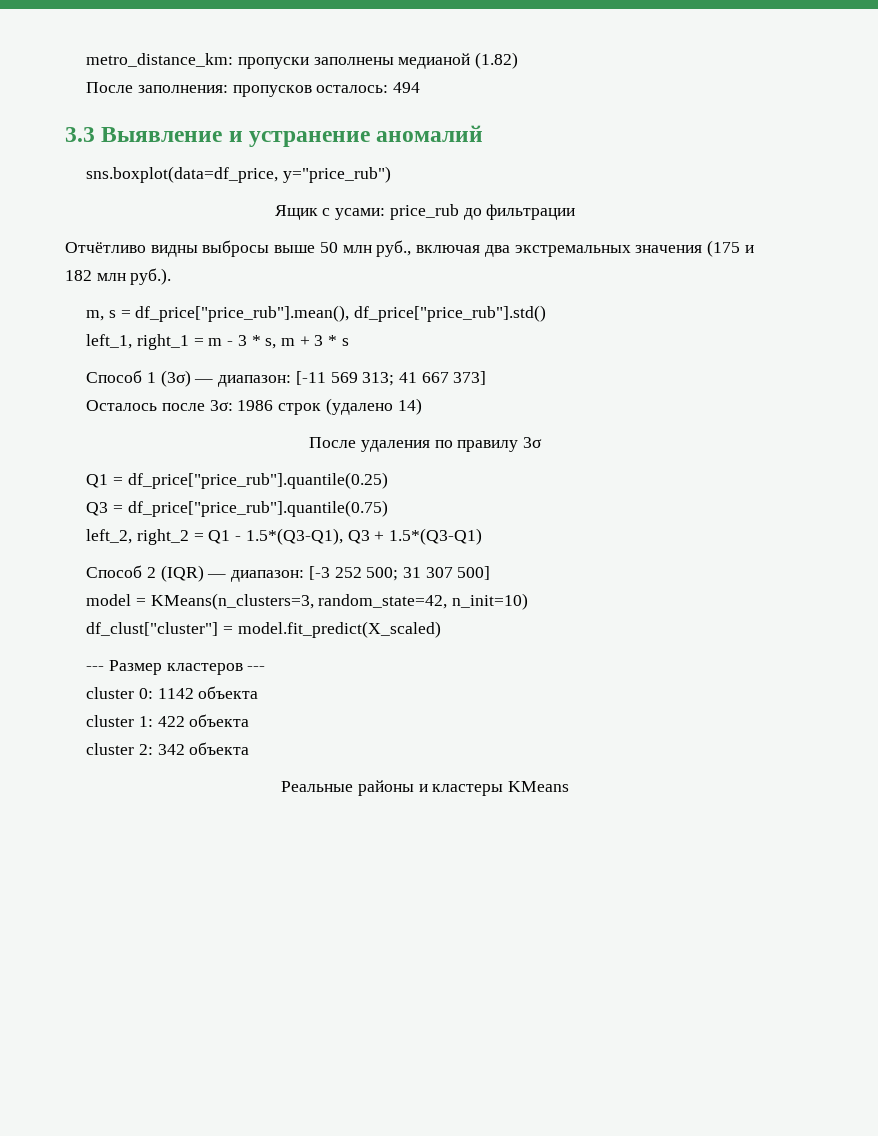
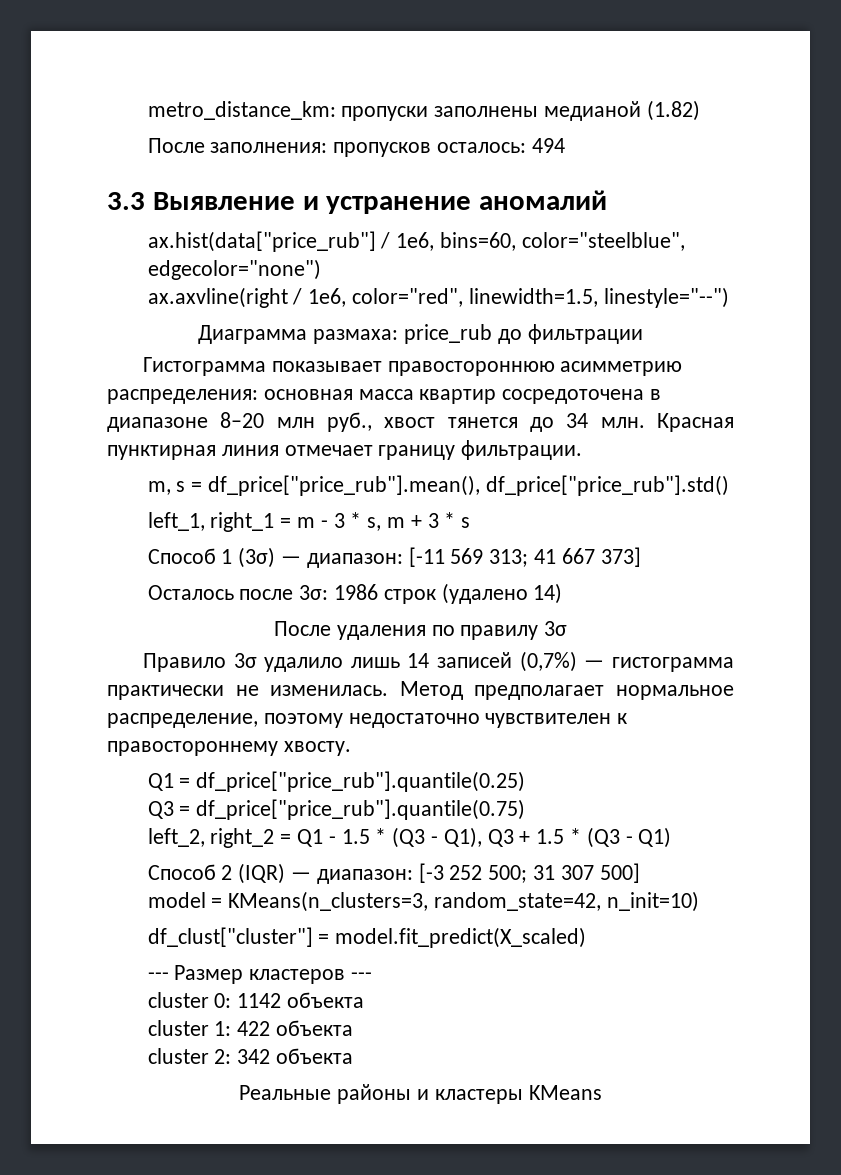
[86,166,391,183] [274,204,576,220] [65,240,754,257] [65,268,172,285] sns.boxplot(data=df_price, y="price_rub") // Ящик с усами: price_rub до фильтрации // Отчётливо видны выбросы выше 50 млн руб., включая два экстремальных значения (175 и 182 млн руб.). -> [147,231,685,252] [147,259,321,280] [147,287,729,308] [198,324,643,344] [142,357,683,376] [107,389,662,404] [107,412,734,432] [107,440,583,460] ax.hist(data["price_rub"] / 1e6, bins=60, color="steelblue", edgecolor="none") // ax.axvline(right / 1e6, color="red", linewidth=1.5, linestyle="--") // Диаграмма размаха: price_rub до фильтрации // Гистограмма показывает правостороннюю асимметрию распределения: основная масса квартир сосредоточена в диапазоне 8–20 млн руб., хвост тянется до 34 млн. Красная пунктирная линия отмечает границу фильтрации.
(542, 442) none -> [142,651,734,672] [107,681,734,700] [107,713,628,728] [107,741,351,756] // Правило 3σ удалило лишь 14 записей (0,7%) — гистограмма практически не изменилась. Метод предполагает нормальное распределение, поэтому недостаточно чувствителен к правостороннему хвосту.
[245,528,483,545] 1.5*(Q3-Q1), Q3 + 1.5*(Q3-Q1) -> [341,827,672,848] 1.5 * (Q3 - Q1), Q3 + 1.5 * (Q3 - Q1)

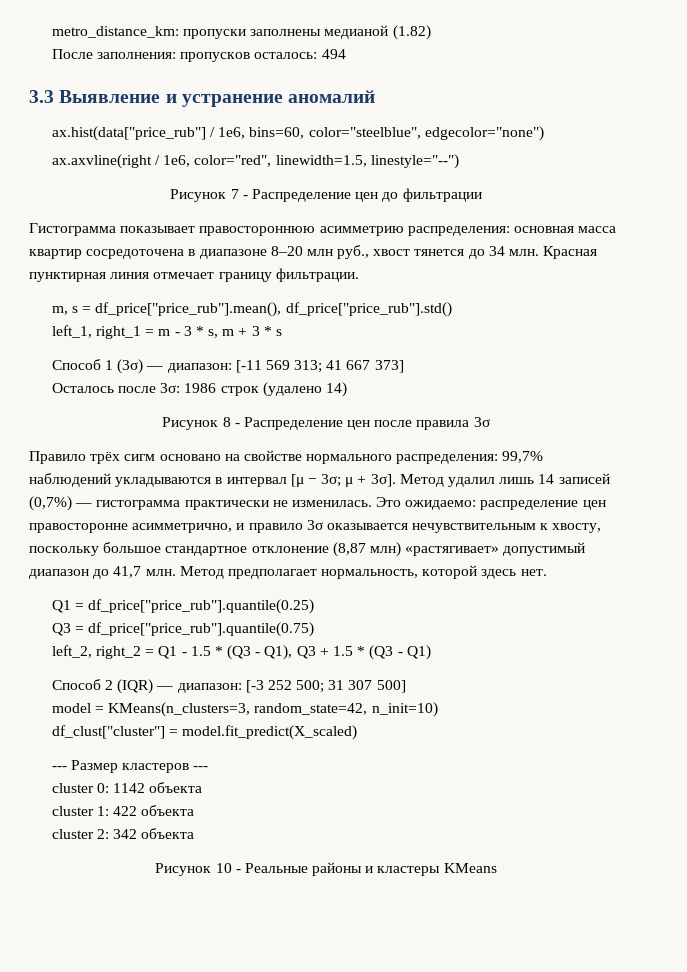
[198,324,492,344] Диаграмма размаха: price_rub -> [170,189,379,202] Рисунок 7 - Распределение цен
[273,621,568,640] [142,653,344,672] После удаления по правилу 3σ // Правило 3σ удалило -> [162,417,491,430] [29,450,544,464] [29,473,496,487] Рисунок 8 - Распределение цен после правила 3σ // Правило трёх сигм основано на свойстве нормального распределения: 99,7% наблюдений укладываются в интервал [μ − 3σ; μ + 3σ]. Метод удалил
[399,681,734,700] [107,713,628,728] [107,741,351,756] Метод предполагает нормальное распределение, поэтому недостаточно чувствителен к правостороннему хвосту. -> [376,497,606,510] [29,520,602,533] [29,542,586,557] [29,565,547,579] Это ожидаемо: распределение цен правосторонне асимметрично, и правило 3σ оказывается нечувствительным к хвосту, поскольку большое стандартное отклонение (8,87 млн) «растягивает» допустимый диапазон до 41,7 млн. Метод предполагает нормальность, которой здесь нет.
(353, 1056) none -> [155,863,241,876] Рисунок 10 -

